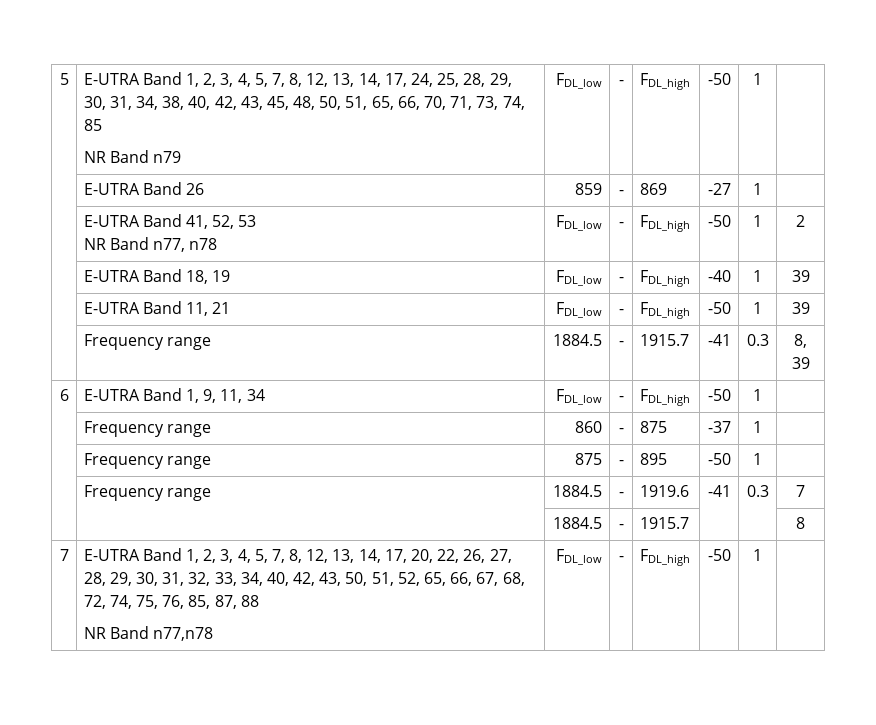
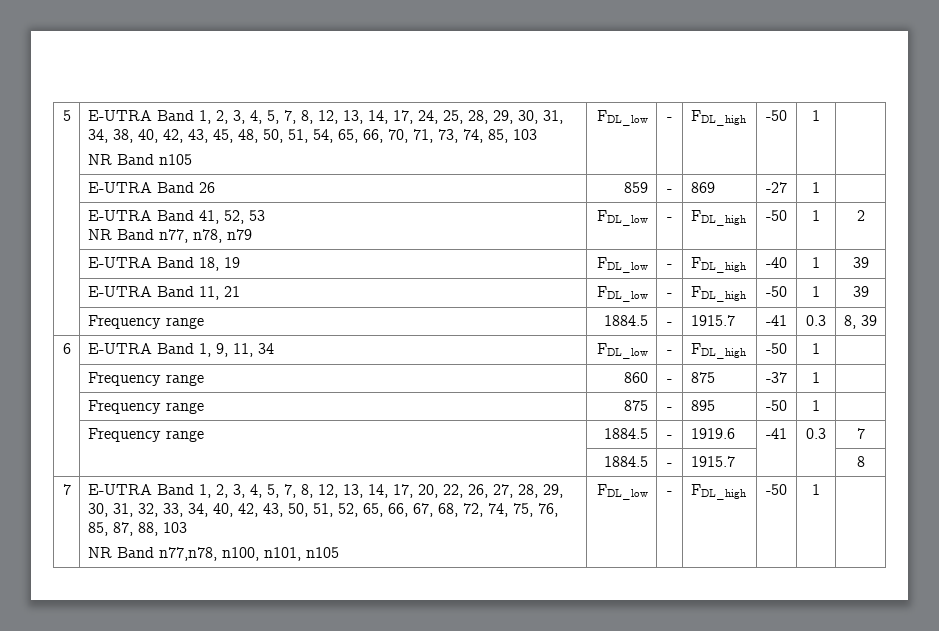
(368, 103) none -> [312,129,333,143] 54,
[83,119,102,131] [83,150,181,163] 85 // NR Band n79 -> [487,129,537,143] [87,154,192,165] 85, 103 // NR Band n105
[189,238,218,250] n78 -> [192,229,252,243] n78, n79
[240,595,259,607] [83,626,213,641] 88 // NR Band n77,n78 -> [137,522,187,536] [87,547,339,561] 88, 103 // NR Band n77,n78, n100, n101, n105

